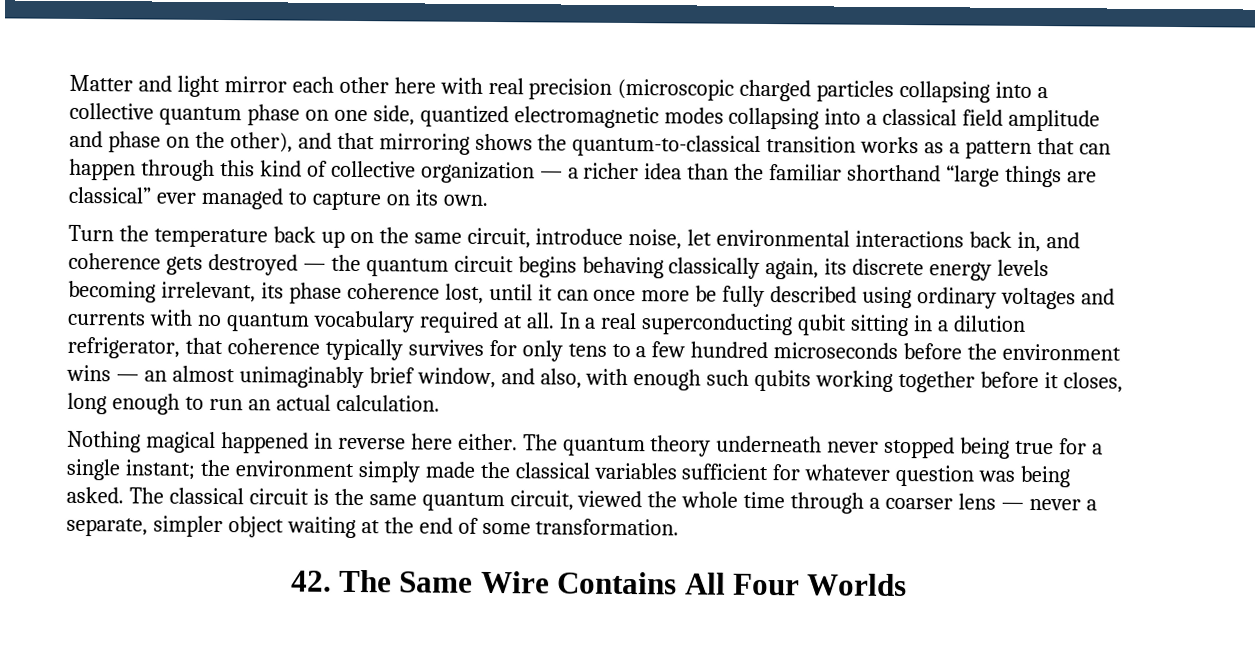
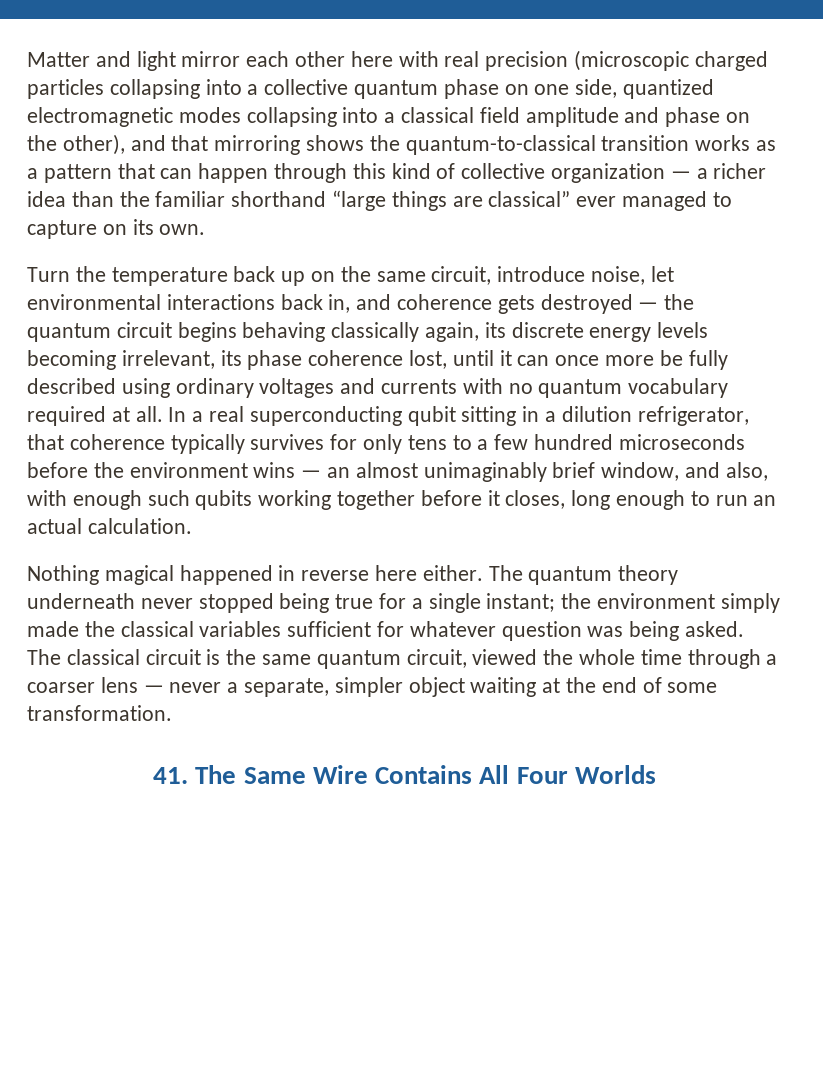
[290,570,332,592] 42. -> [152,767,188,784] 41.

